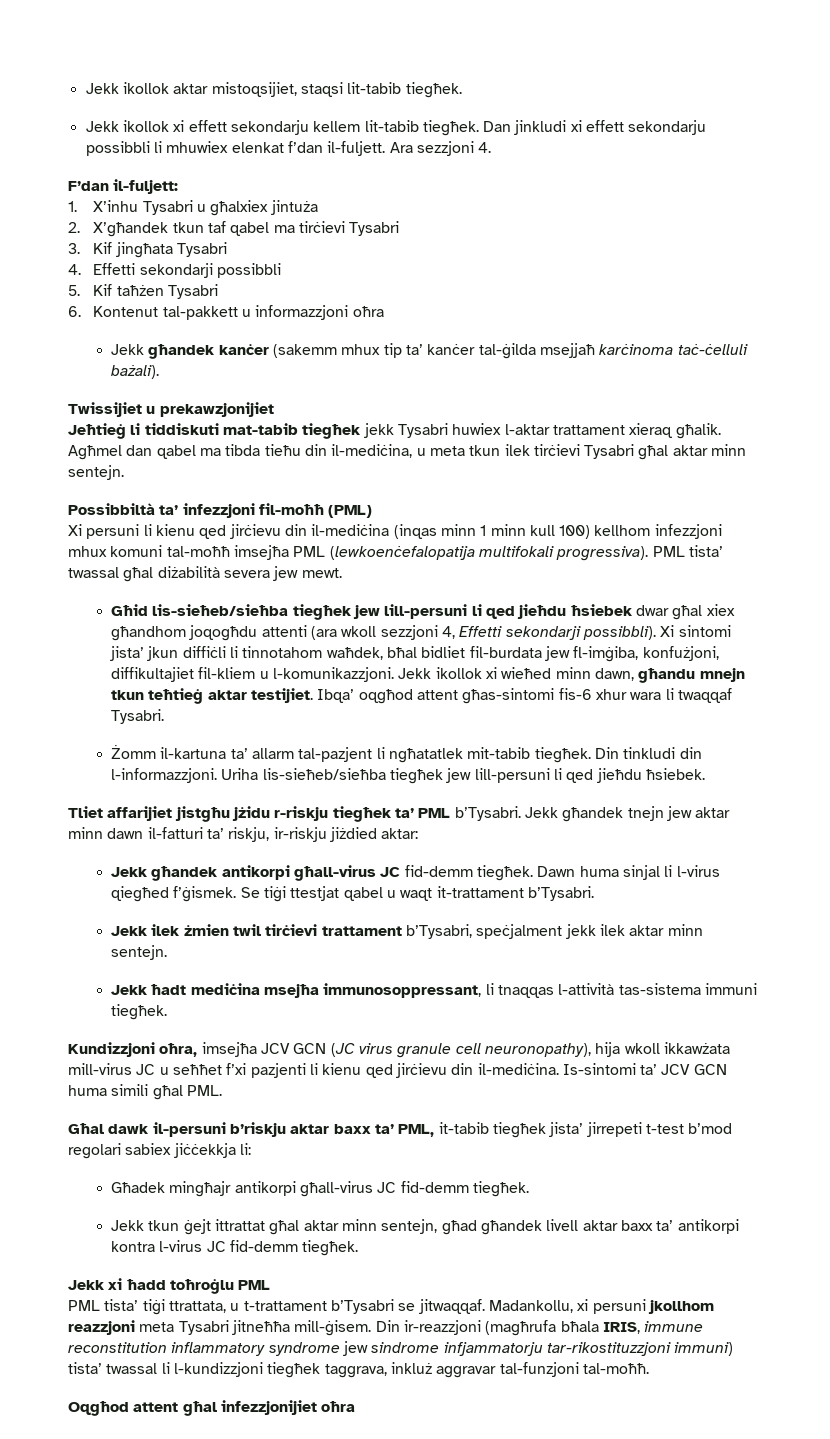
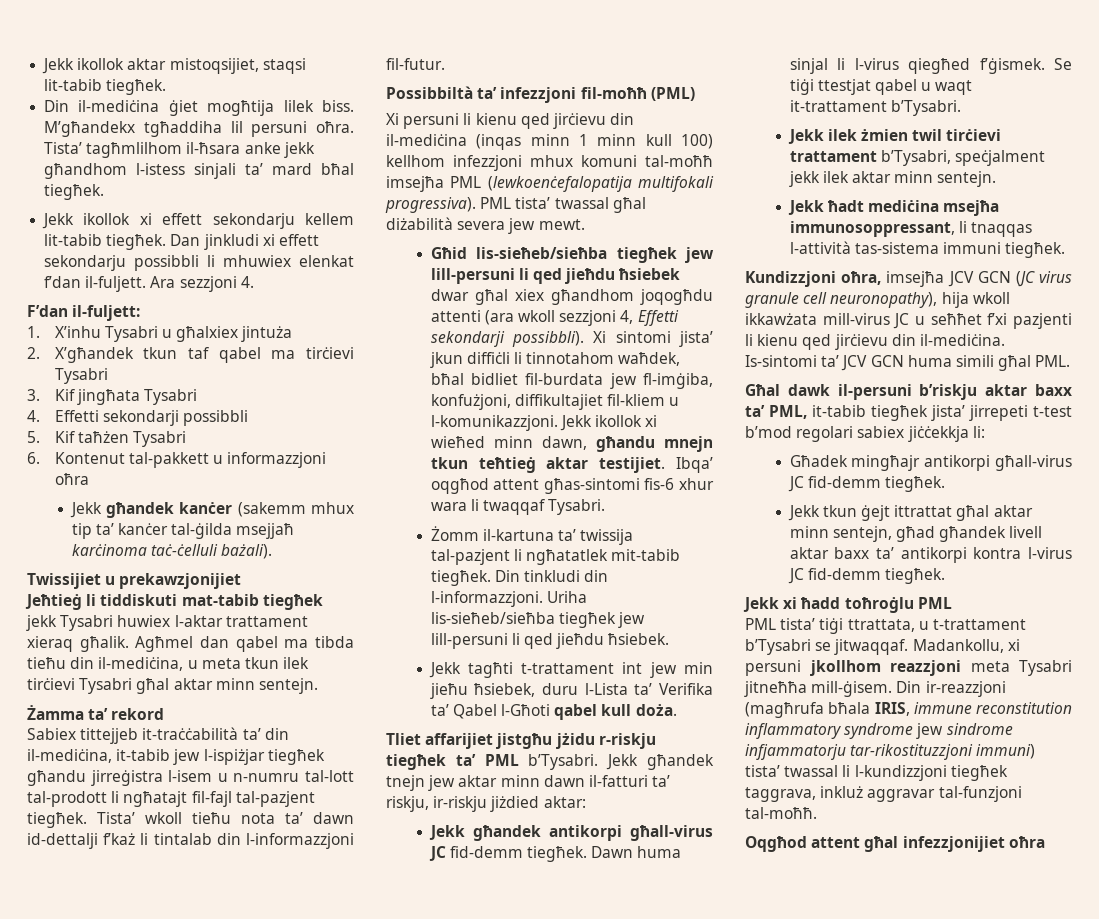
(462, 90) none -> [44,100,354,116] [44,121,354,137] [44,142,315,158] [44,163,354,179] [44,184,105,200] // Din il-mediċina ġiet mogħtija lilek biss. M’għandekx tgħaddiha lil persuni oħra. Tista’ tagħmlilhom il-ħsara anke jekk għandhom l-istess sinjali ta’ mard bħal tiegħek.
(124, 472) none -> [27,705,165,720] [27,727,289,744] [27,749,325,765] [27,770,354,786] [27,791,315,807] [27,812,354,828] [27,833,354,849] [386,58,445,70] // Żamma ta’ rekord // Sabiex tittejjeb it-traċċabilità ta’ din il-mediċina, it-tabib jew l-ispiżjar tiegħek għandu jirreġistra l-isem u n-numru tal-lott tal-prodott li ngħatajt fil-fajl tal-pazjent tiegħek. Tista’ wkoll tieħu nota ta’ dawn id-dettalji f’każ li tintalab din l-informazzjoni fil-futur.
[252,748,295,759] allarm -> [580,529,634,545] twissija
(705, 774) none -> [428,662,713,678] [429,683,713,699] [430,704,677,720] // Jekk tagħti t-trattament int jew min jieħu ħsiebek, duru l-Lista ta’ Verifika ta’ Qabel l-Għoti qabel kull doża.

